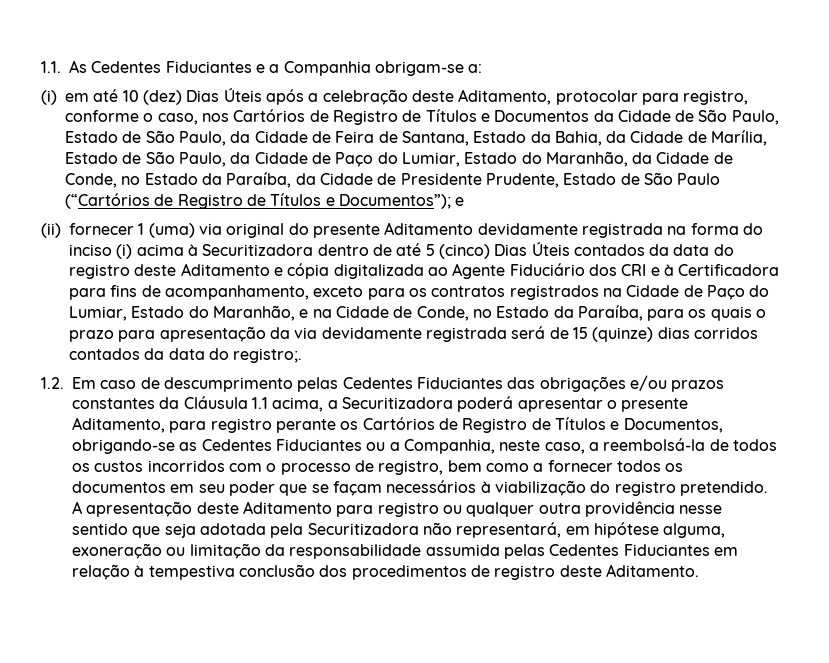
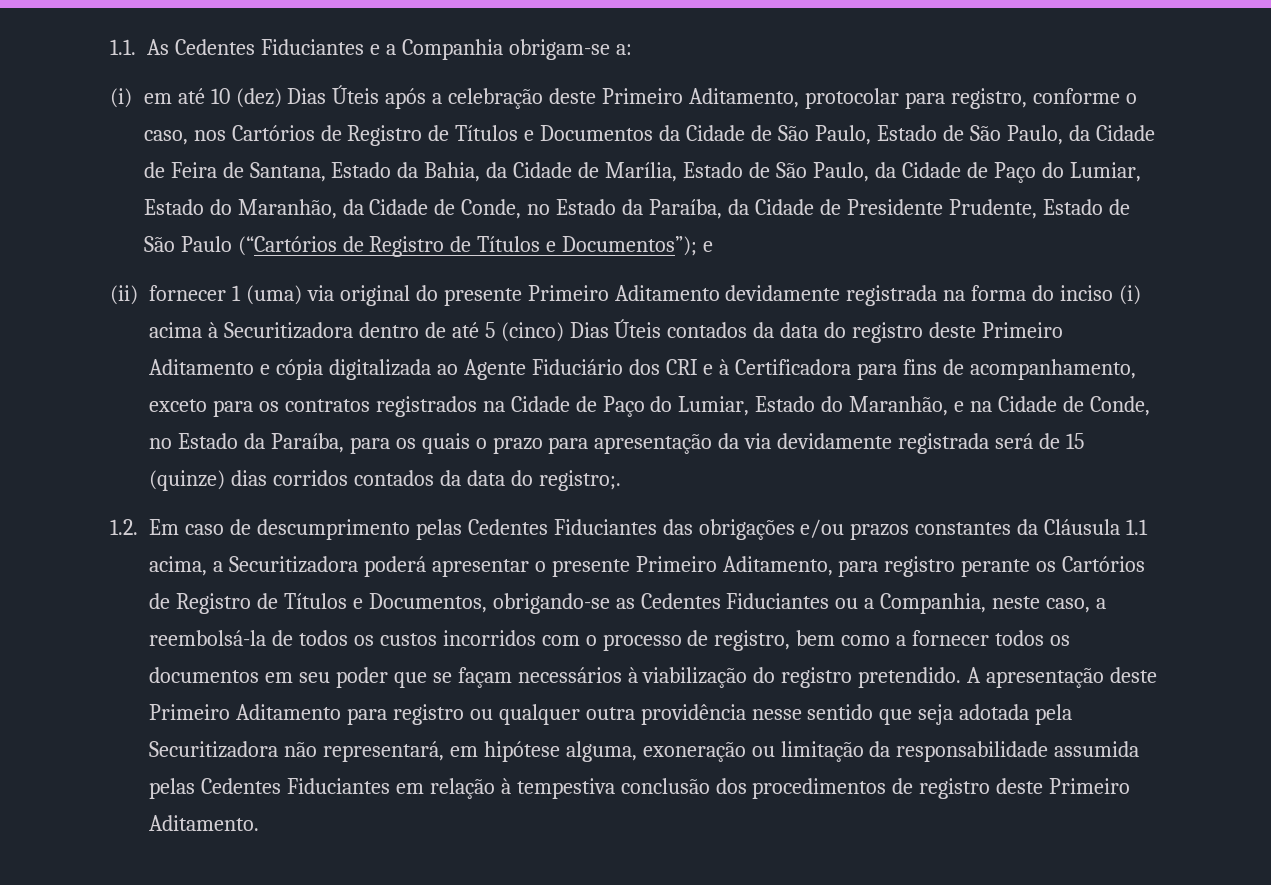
(454, 96) none -> [602,88,684,104] Primeiro
(380, 231) none -> [527,285,609,301] Primeiro
(177, 270) none -> [982,322,1064,338] Primeiro
(689, 405) none -> [635,556,717,572] Primeiro
(239, 508) none -> [149,704,230,720] Primeiro
(602, 571) none -> [1049,778,1131,794] Primeiro

